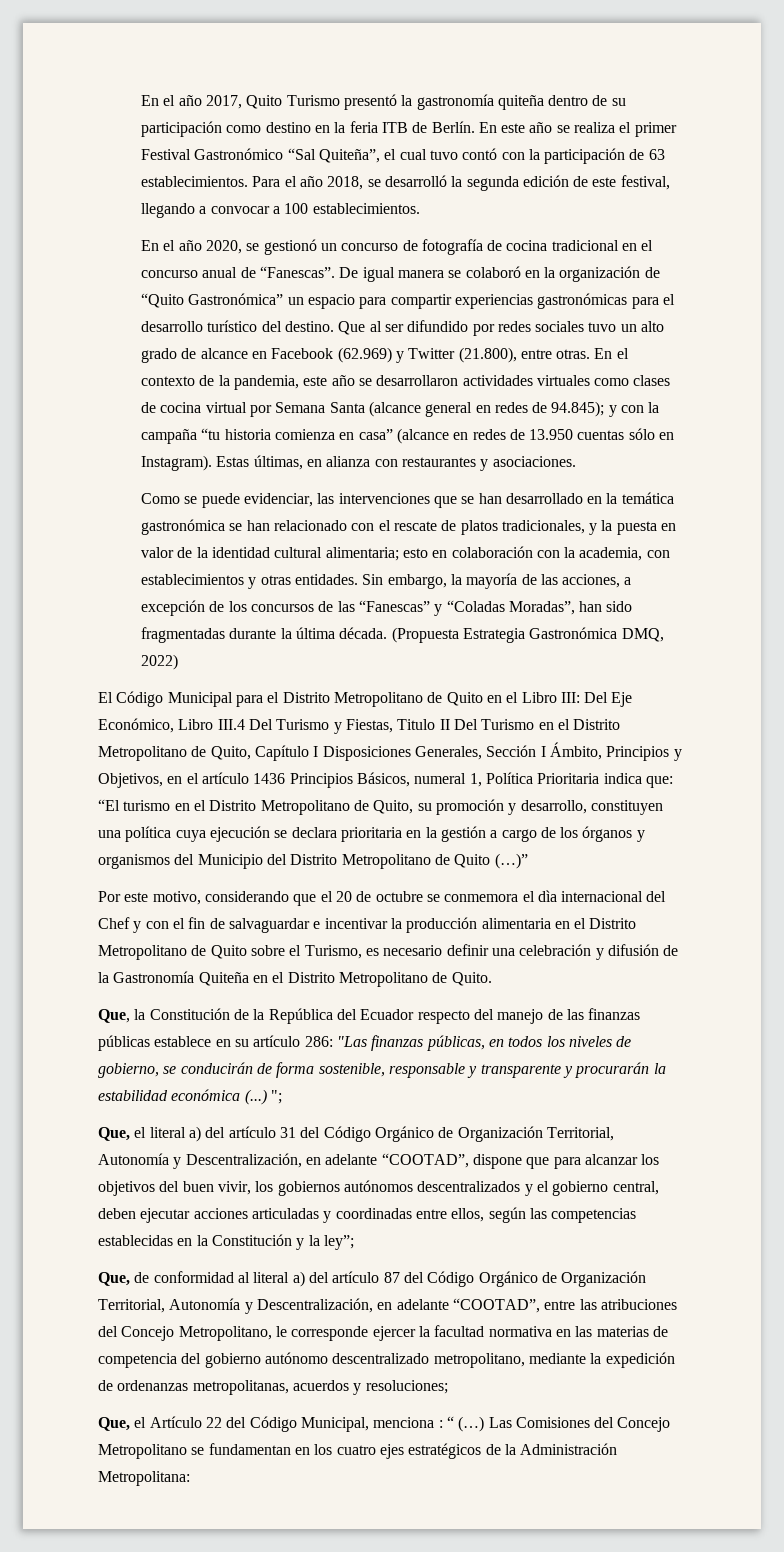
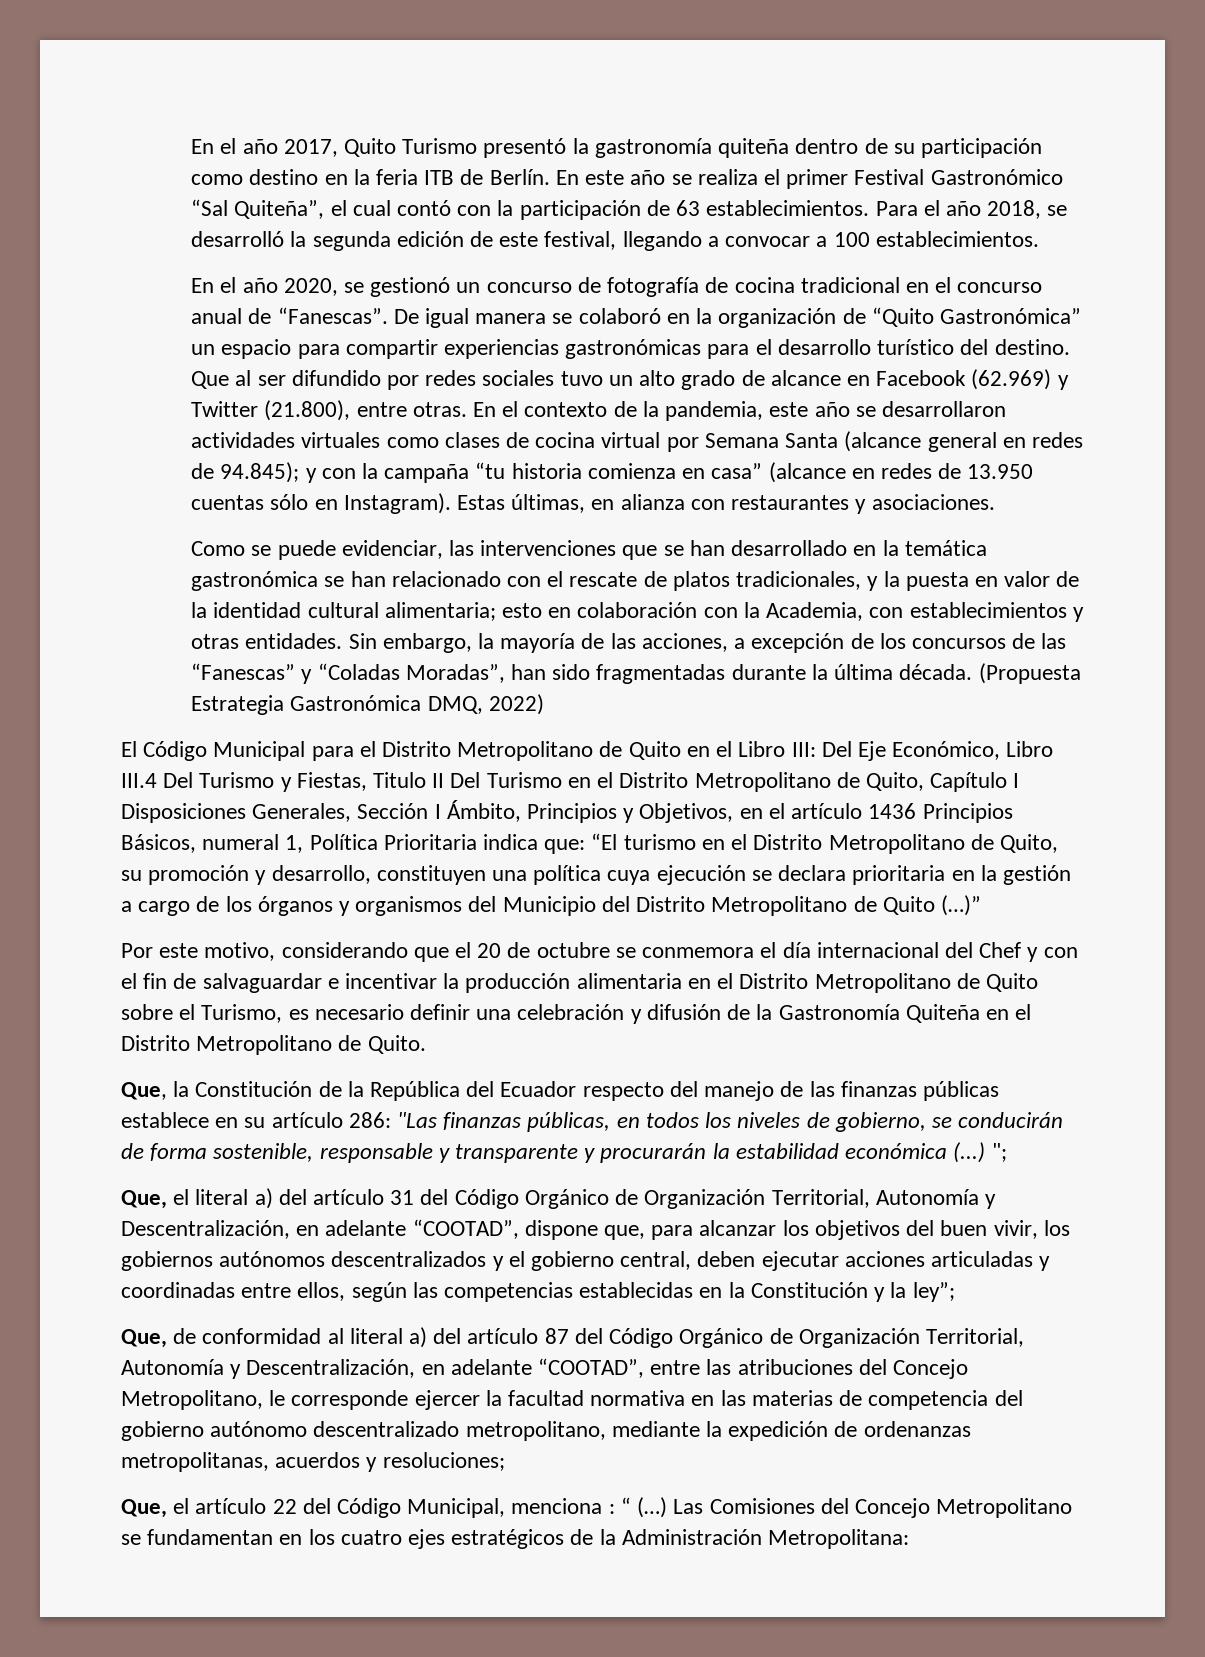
[429,150,458,160] tuvo -> (391, 208) none
[579,547,643,561] academia, -> [766,602,864,621] Academia,
[537,890,557,902] dìa -> [782,942,811,958] día
[526,1157,550,1169] que -> [604,1225,646,1240] que,
[149,1416,202,1428] Artículo -> [195,1498,267,1514] artículo

